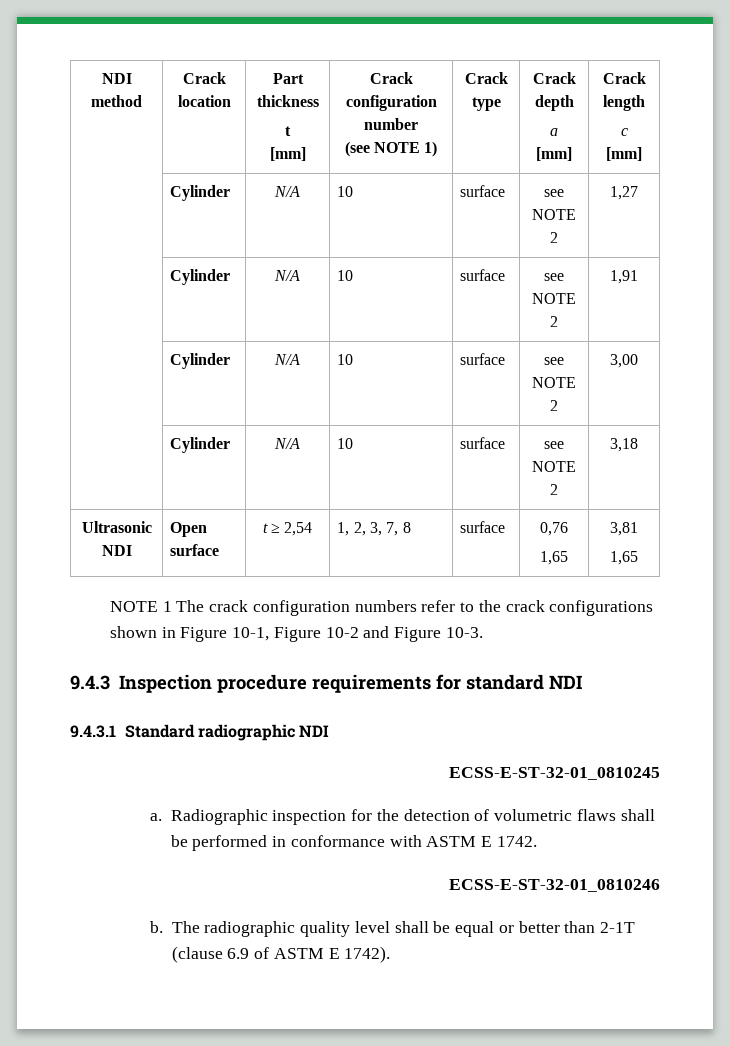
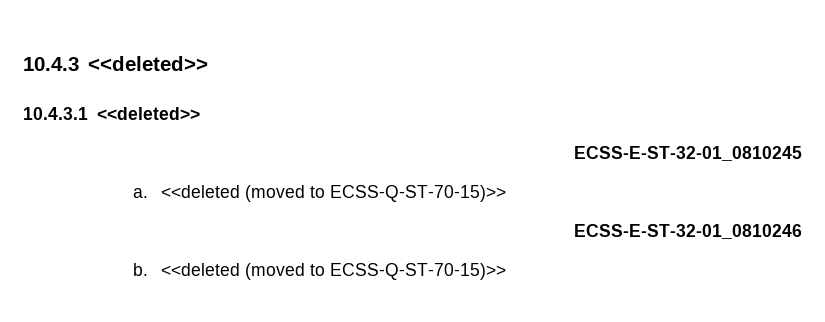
[101,73,132,84] [91,95,142,107] [182,72,226,84] [177,95,231,107] [272,73,304,84] [256,95,319,107] [285,126,291,136] [269,147,306,161] [369,72,413,84] [345,95,437,111] [364,118,418,130] [344,141,438,157] [464,72,508,84] [471,97,501,111] [532,72,576,84] [534,95,574,111] [550,128,558,136] [536,147,572,161] [602,72,646,84] [603,95,645,111] [620,128,628,136] [606,147,642,161] [170,185,231,201] [274,186,300,197] [337,186,354,197] [460,185,506,197] [544,189,564,197] [532,209,576,220] [550,232,558,243] [610,186,638,200] [170,269,231,285] [274,270,300,281] [337,270,354,281] [460,269,506,281] [544,273,564,281] [532,293,576,304] [550,316,558,327] [610,270,638,284] [170,353,231,369] [274,354,300,365] [337,354,354,365] [460,353,506,365] [544,357,564,365] [532,377,576,388] [550,400,558,411] [610,354,638,368] [170,437,231,453] [274,438,300,449] [337,438,354,449] [460,437,506,449] [544,441,564,449] [532,461,576,472] [550,484,558,495] [610,438,638,452] [81,521,152,533] [101,545,132,556] [170,522,208,537] [170,544,220,556] [262,522,313,536] [337,522,411,536] [460,521,506,533] [540,522,568,536] [540,551,568,565] [610,522,638,536] [610,551,638,565] [109,600,654,616] [109,626,483,642] [70,674,582,693] [70,724,330,741] [449,767,660,780] [149,809,655,825] [170,835,537,851] [449,879,660,892] [149,921,635,937] [171,946,391,963] NDI method | Crack location | Part thickness // t // [mm] | Crack configuration number // (see NOTE 1) | Crack type | Crack depth // a // [mm] | Crack length // c // [mm] // | Cylinder | N/A | 10 | surface | see NOTE 2 | 1,27 // | Cylinder | N/A | 10 | surface | see NOTE 2 | 1,91 // | Cylinder | N/A | 10 | surface | see NOTE 2 | 3,00 // | Cylinder | N/A | 10 | surface | see NOTE 2 | 3,18 // Ultrasonic NDI | Open surface | t ≥ 2,54 | 1, 2, 3, 7, 8 | surface | 0,76 // 1,65 | 3,81 // 1,65 // NOTE 1 The crack configuration numbers refer to the crack configurations shown in Figure 10-1, Figure 10-2 and Figure 10-3. // 9.4.3 Inspection procedure requirements for standard NDI // 9.4.3.1 Standard radiographic NDI // ECSS-E-ST-32-01_0810245 // a. Radiographic inspection for the detection of volumetric flaws shall be performed in conformance with ASTM E 1742. // ECSS-E-ST-32-01_0810246 // b. The radiographic quality level shall be equal or better than 2-1T (clause 6.9 of ASTM E 1742). -> [23,56,208,71] [23,107,200,120] [574,146,802,161] [133,185,506,202] [574,224,802,239] [133,263,506,280] 10.4.3 <<deleted>> // 10.4.3.1 <<deleted>> // ECSS-E-ST-32-01_0810245 // a. <<deleted (moved to ECSS-Q-ST-70-15)>> // ECSS-E-ST-32-01_0810246 // b. <<deleted (moved to ECSS-Q-ST-70-15)>>

